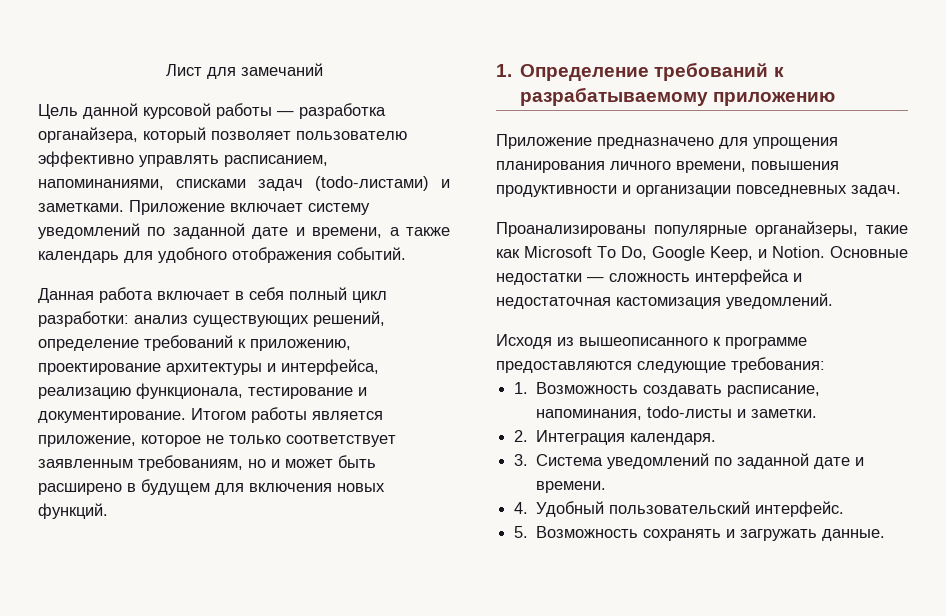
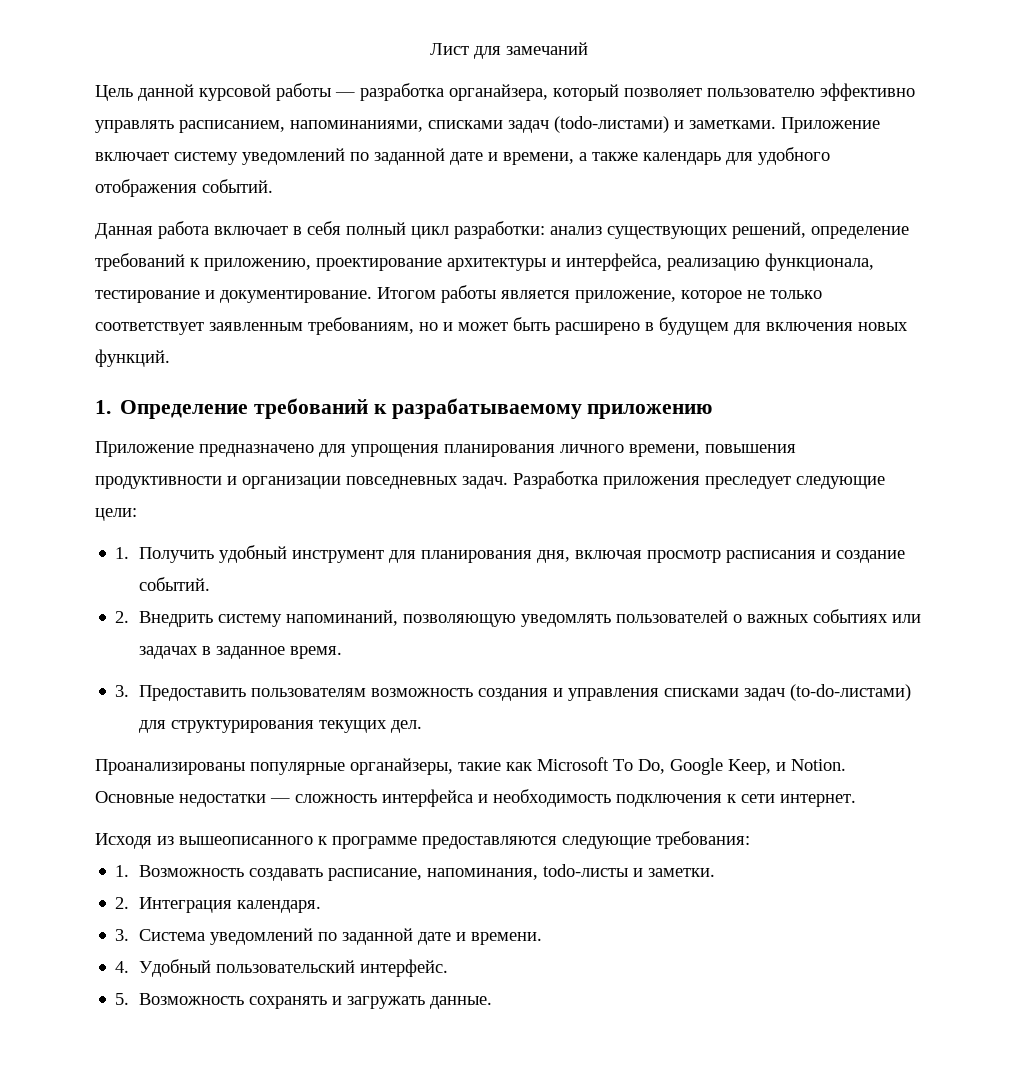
(901, 191) none -> [513,471,885,489] [95,508,137,521] [115,545,905,563] [138,577,210,591] [115,609,921,627] [138,646,342,659] [115,684,911,701] [138,720,422,733] Разработка приложения преследует следующие цели: // 1. Получить удобный инструмент для планирования дня, включая просмотр расписания и создание событий. // 2. Внедрить систему напоминаний, позволяющую уведомлять пользователей о важных событиях или задачах в заданное время. // 3. Предоставить пользователям возможность создания и управления списками задач (to-do-листами) для структурирования текущих дел.
[496,293,833,309] недостаточная кастомизация уведомлений. -> [493,789,856,807] необходимость подключения к сети интернет.

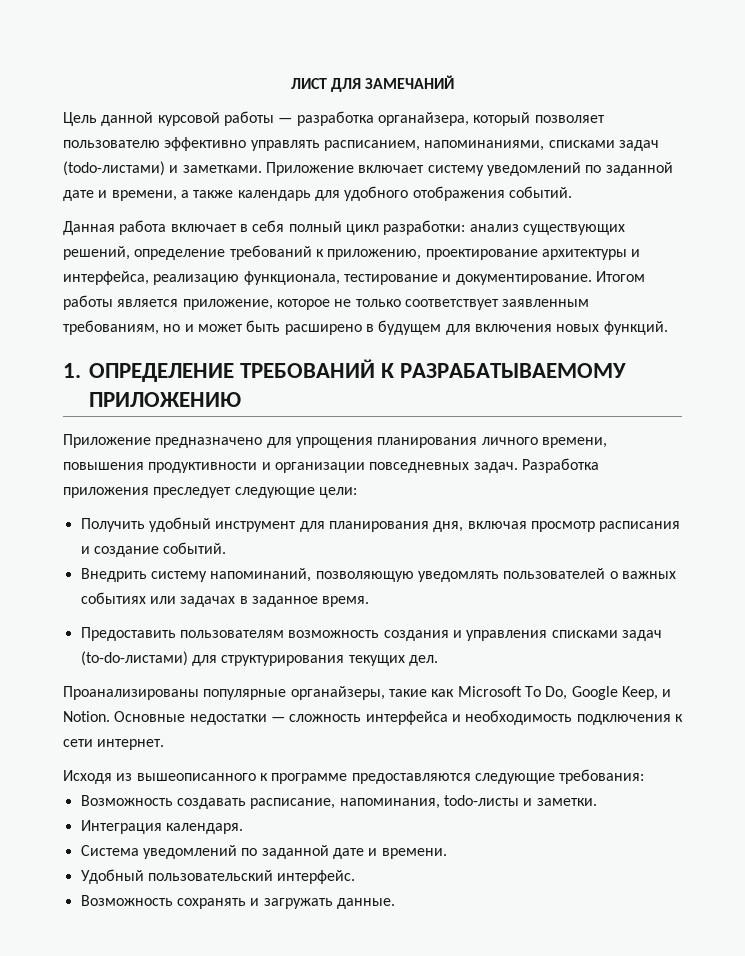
[429,42,588,59] Лист для замечаний -> [290,75,455,92] ЛИСТ ДЛЯ ЗАМЕЧАНИЙ
[120,398,713,419] Определение требований к разрабатываемому приложению -> [89,359,627,382] [89,392,241,407] ОПРЕДЕЛЕНИЕ ТРЕБОВАНИЙ К РАЗРАБАТЫВАЕМОМУ ПРИЛОЖЕНИЮ
[115,547,130,559] 1. -> (357, 492) none
[115,611,130,623] 2. -> (227, 548) none
[115,685,130,697] 3. -> (370, 601) none
[115,865,130,877] 1. -> (645, 776) none
[115,897,130,909] 2. -> (597, 802) none
[115,929,130,941] 3. -> (243, 828) none
[115,961,130,973] 4. -> (447, 853) none
[115,993,130,1005] 5. -> (356, 877) none

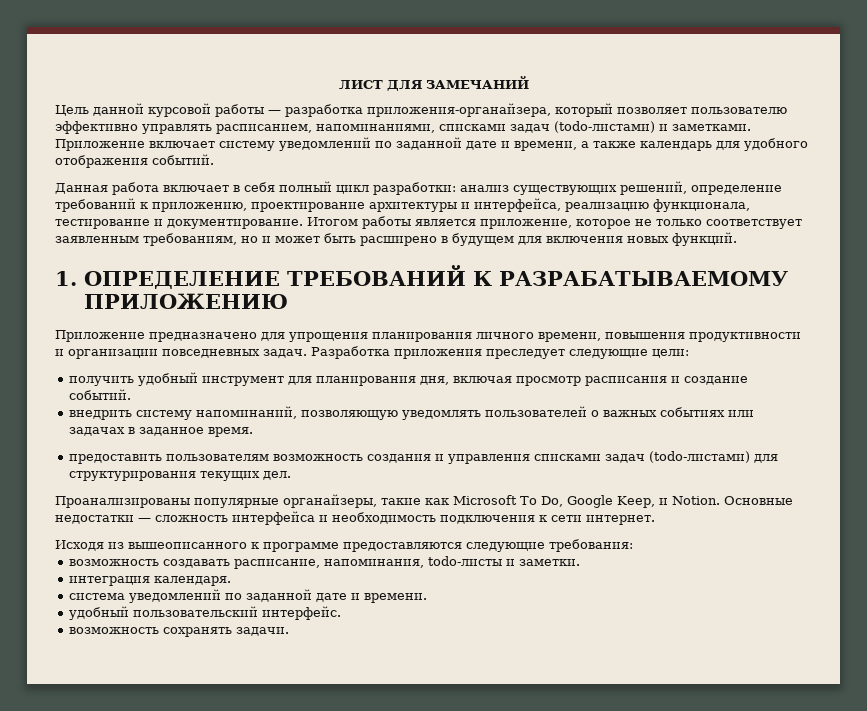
[377,112,469,126] органайзера, -> [367,103,551,117] приложения-органайзера,
[80,518,145,532] Получить -> [69,376,135,386] получить
[80,568,147,582] Внедрить -> [69,410,133,420] внедрить
[80,627,176,641] Предоставить -> [69,454,163,464] предоставить
[80,651,188,666] (to-do-листами) -> [649,451,751,463] (todo-листами)
[80,795,173,806] Возможность -> [69,559,160,566] возможность
[80,820,162,834] Интеграция -> [69,576,151,586] интеграция
[80,845,139,856] Система -> [69,593,126,600] система
[80,869,144,884] Удобный -> [69,606,130,620] удобный
[80,895,395,909] Возможность сохранять и загружать данные. -> [69,627,290,637] возможность сохранять задачи.

